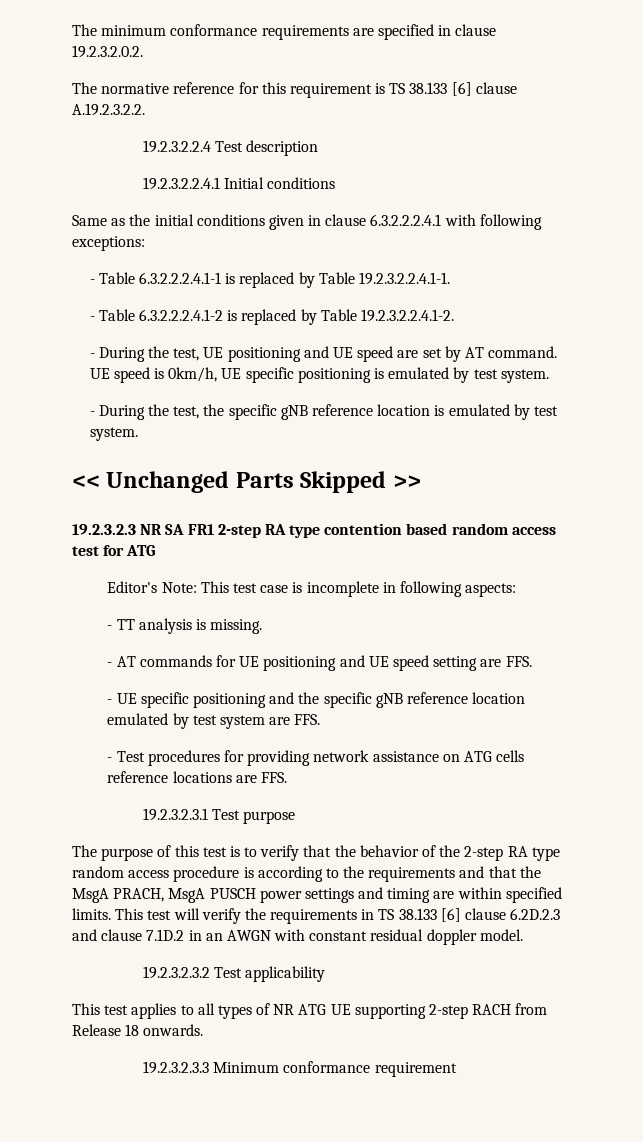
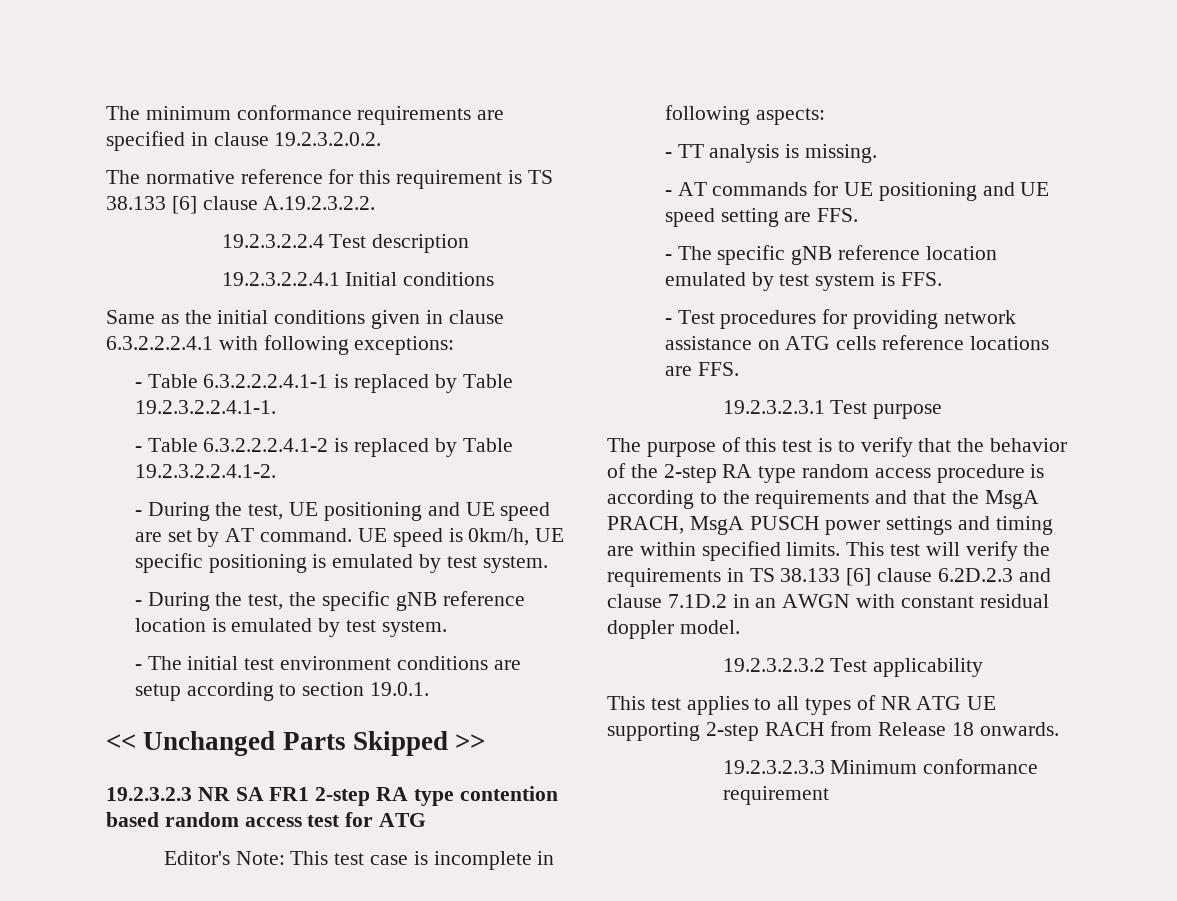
(138, 434) none -> [134,656,521,670] [134,682,430,701] // - The initial test environment conditions are setup according to section 19.0.1.
[116,692,320,708] UE specific positioning and the -> [677,246,712,260] The
[269,717,291,725] are -> [880,272,895,286] is

